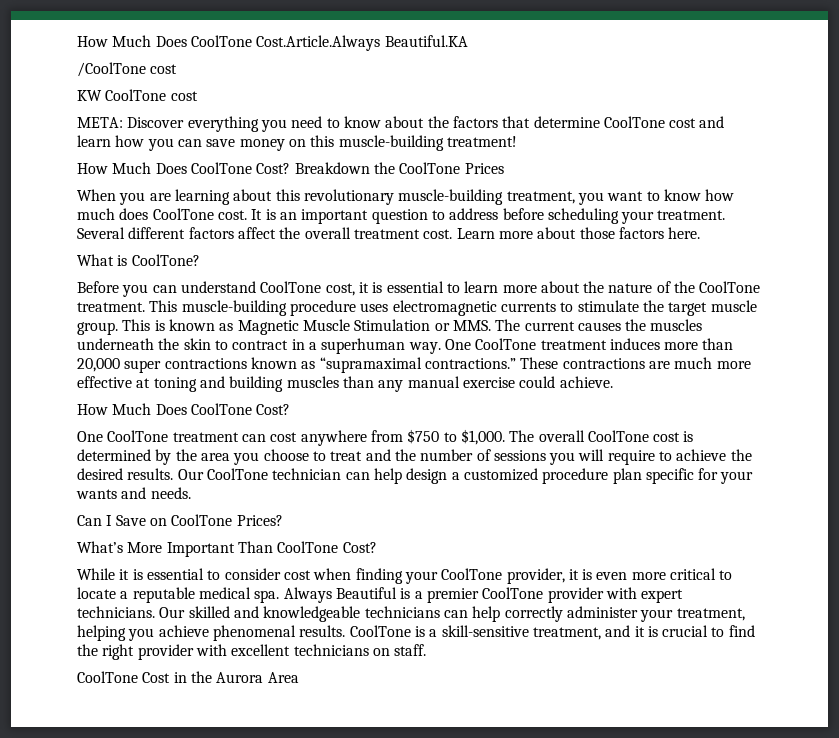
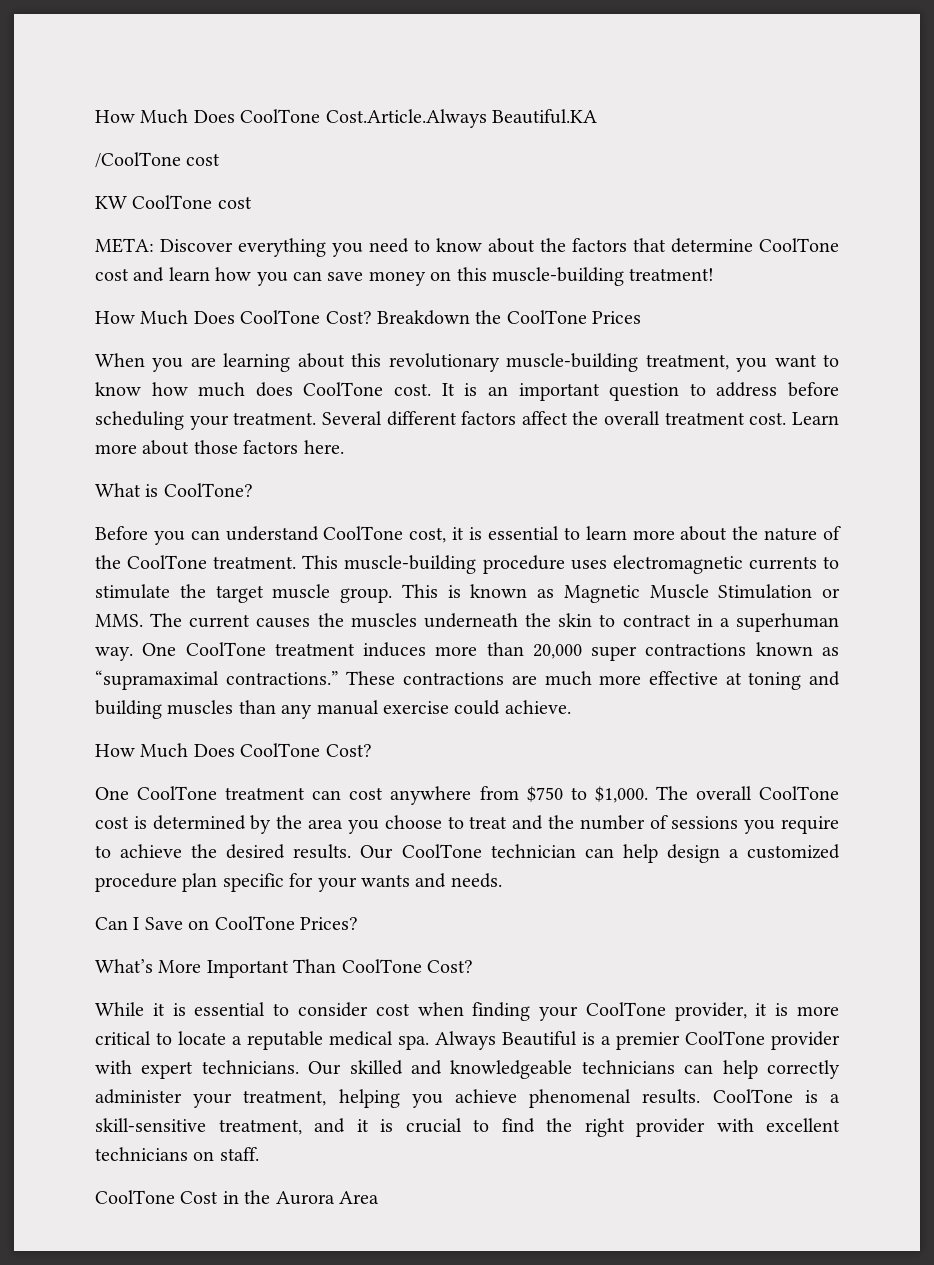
[578,449,605,461] will -> (776, 827) none
[596,572,628,580] even -> (789, 1009) none

